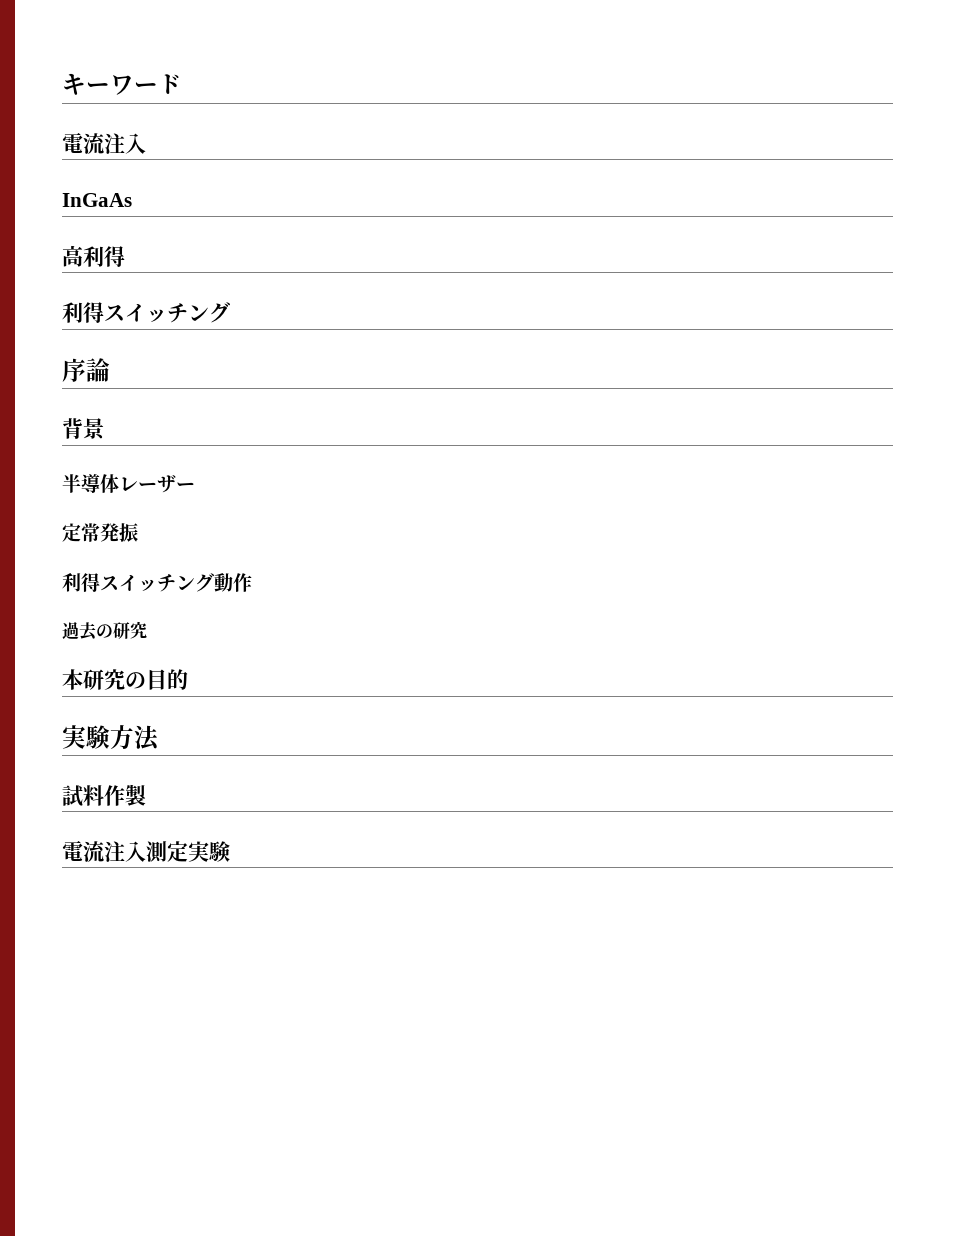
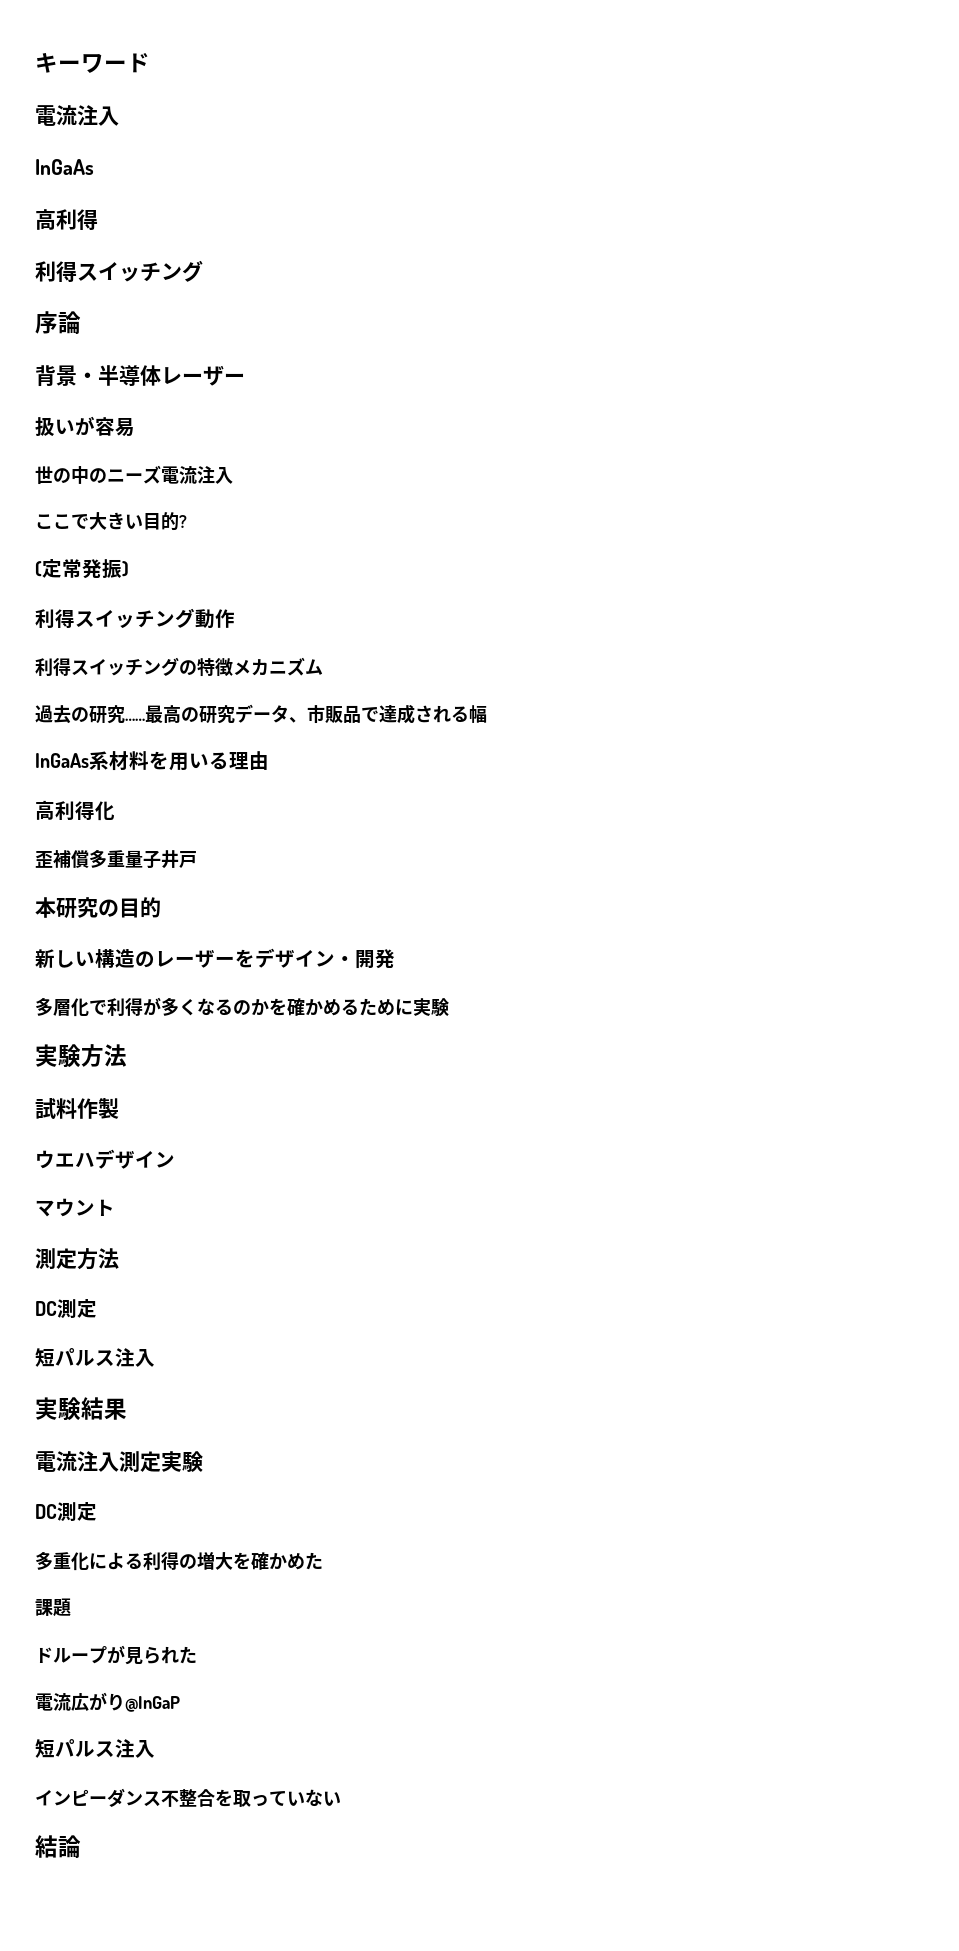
(105, 429) // -> [77,372,98,383] ・
(195, 486) none -> [35,416,135,437] [35,465,233,485] [35,512,187,531] [35,561,42,577] 扱いが容易 // 世の中のニーズ電流注入 // ここで大きい目的? // (
(138, 532) none -> [122,561,129,577] )
[62,621,147,641] [62,669,188,690] [62,725,160,751] [62,784,146,807] [62,840,230,863] 過去の研究 // 本研究の目的 // 実験方法 // 試料作製 // 電流注入測定実験 -> [35,657,323,677] [35,704,487,724] [35,751,269,771] [35,800,115,821] [35,849,197,869] [35,897,161,919] [35,948,395,969] [35,997,449,1017] [35,1044,127,1068] [35,1098,119,1120] [35,1149,175,1169] [35,1198,115,1217] [35,1248,119,1270] [35,1299,97,1319] [35,1348,155,1367] [35,1397,127,1421] [35,1451,203,1473] [35,1502,97,1522] [35,1551,323,1571] [35,1598,71,1617] [35,1645,197,1665] [35,1692,180,1712] [35,1739,155,1758] [35,1788,341,1807] [35,1835,81,1858] 利得スイッチングの特徴メカニズム // 過去の研究……最高の研究データ、市販品で達成される幅 // InGaAs系材料を用いる理由 // 高利得化 // 歪補償多重量子井戸 // 本研究の目的 // 新しい構造のレーザーをデザイン・開発 // 多層化で利得が多くなるのかを確かめるために実験 // 実験方法 // 試料作製 // ウエハデザイン // マウント // 測定方法 // DC測定 // 短パルス注入 // 実験結果 // 電流注入測定実験 // DC測定 // 多重化による利得の増大を確かめた // 課題 // ドループが見られた // 電流広がり@InGaP // 短パルス注入 // インピーダンス不整合を取っていない // 結論

